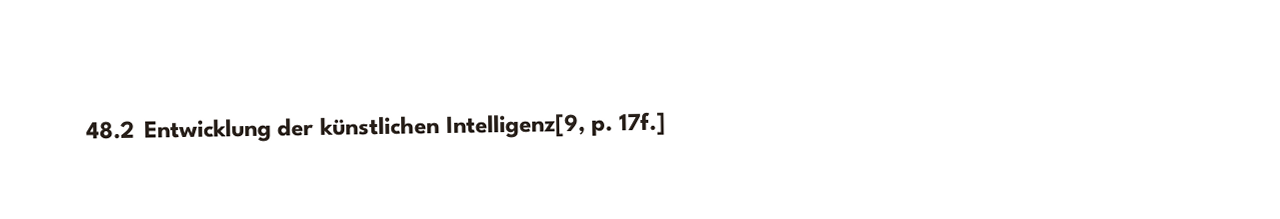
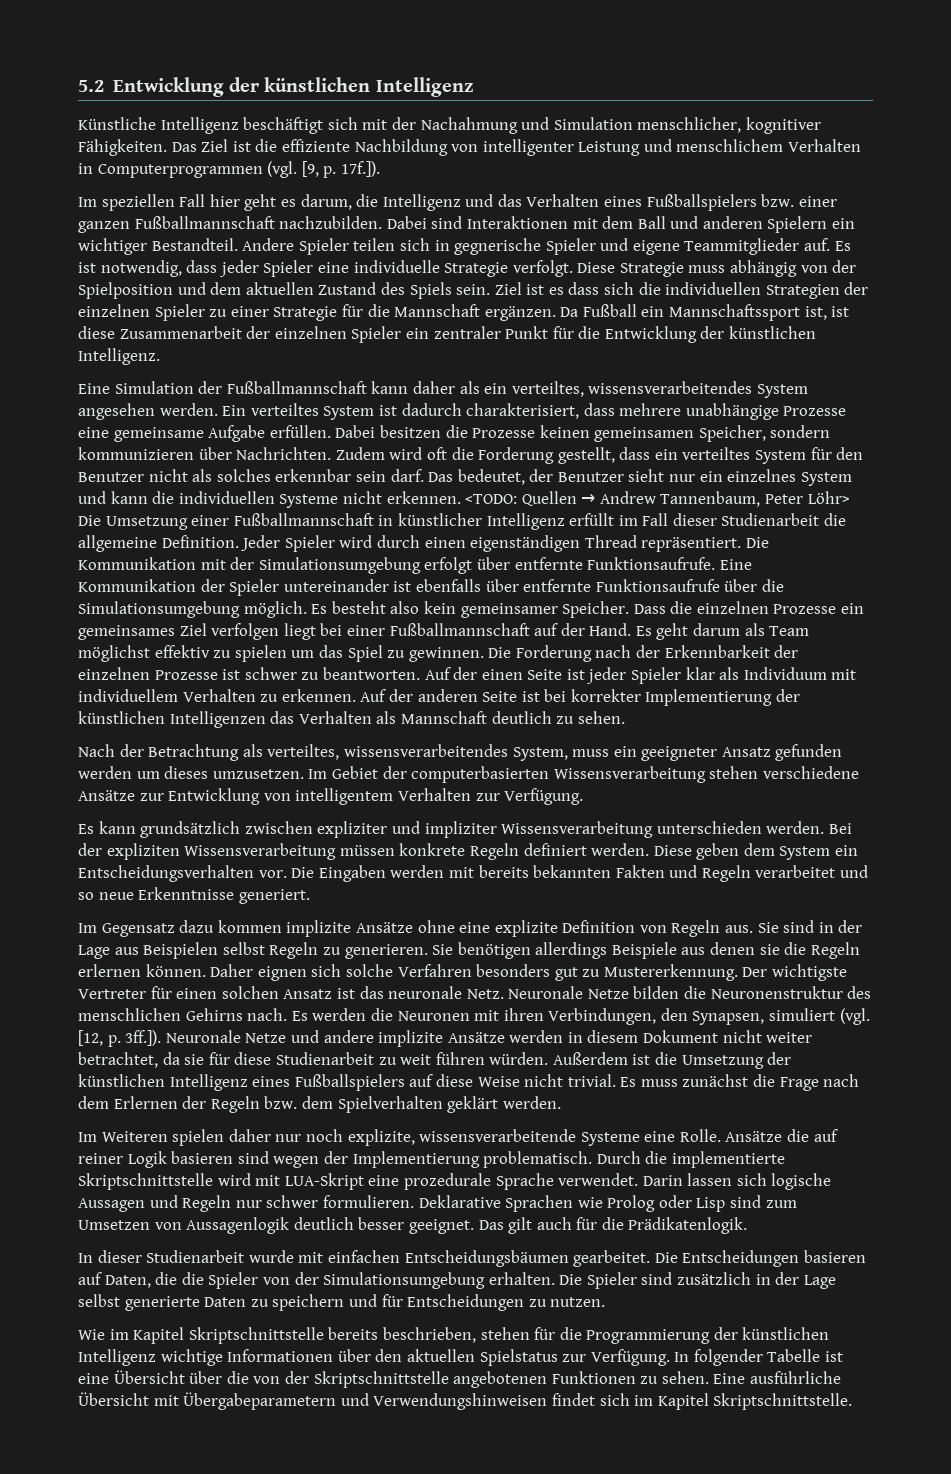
[86,111,666,144] 48.2 Entwicklung der künstlichen Intelligenz[9, p. 17f.] -> [78,77,474,97] [78,117,821,134] [78,139,862,156] [78,161,380,178] [78,194,837,211] [78,216,856,233] [78,238,851,255] [78,260,857,277] [78,282,869,299] [78,304,850,321] [78,326,817,343] [78,348,160,365] [78,381,808,398] [78,403,847,420] [78,425,831,442] [78,447,864,464] [78,469,852,486] [78,491,850,508] [78,513,847,530] [78,535,769,552] [78,557,752,574] [78,579,784,596] [78,601,865,618] [78,623,810,640] [78,645,799,662] [78,667,857,684] [78,689,801,706] [78,711,625,728] [78,744,843,761] [78,766,859,783] [78,788,584,805] [78,821,852,838] [78,843,859,860] [78,865,869,882] [78,887,310,904] [78,920,863,937] [78,942,860,959] [78,964,848,981] [78,986,872,999] [78,1008,870,1025] [78,1030,813,1047] [78,1052,792,1069] [78,1074,860,1091] [78,1096,561,1113] [78,1129,838,1146] [78,1151,785,1168] [78,1173,832,1190] [78,1195,797,1212] [78,1217,748,1234] [78,1250,866,1267] [78,1272,836,1289] [78,1294,606,1311] [78,1327,830,1344] [78,1349,844,1366] [78,1370,842,1388] [78,1392,853,1410] 5.2 Entwicklung der künstlichen Intelligenz // Künstliche Intelligenz beschäftigt sich mit der Nachahmung und Simulation menschlicher, kognitiver Fähigkeiten. Das Ziel ist die effiziente Nachbildung von intelligenter Leistung und menschlichem Verhalten in Computerprogrammen (vgl. [9, p. 17f.]). // Im speziellen Fall hier geht es darum, die Intelligenz und das Verhalten eines Fußballspielers bzw. einer ganzen Fußballmannschaft nachzubilden. Dabei sind Interaktionen mit dem Ball und anderen Spielern ein wichtiger Bestandteil. Andere Spieler teilen sich in gegnerische Spieler und eigene Teammitglieder auf. Es ist notwendig, dass jeder Spieler eine individuelle Strategie verfolgt. Diese Strategie muss abhängig von der Spielposition und dem aktuellen Zustand des Spiels sein. Ziel ist es dass sich die individuellen Strategien der einzelnen Spieler zu einer Strategie für die Mannschaft ergänzen. Da Fußball ein Mannschaftssport ist, ist diese Zusammenarbeit der einzelnen Spieler ein zentraler Punkt für die Entwicklung der künstlichen Intelligenz. // Eine Simulation der Fußballmannschaft kann daher als ein verteiltes, wissensverarbeitendes System angesehen werden. Ein verteiltes System ist dadurch charakterisiert, dass mehrere unabhängige Prozesse eine gemeinsame Aufgabe erfüllen. Dabei besitzen die Prozesse keinen gemeinsamen Speicher, sondern kommunizieren über Nachrichten. Zudem wird oft die Forderung gestellt, dass ein verteiltes System für den Benutzer nicht als solches erkennbar sein darf. Das bedeutet, der Benutzer sieht nur ein einzelnes System und kann die individuellen Systeme nicht erkennen. <TODO: Quellen → Andrew Tannenbaum, Peter Löhr> Die Umsetzung einer Fußballmannschaft in künstlicher Intelligenz erfüllt im Fall dieser Studienarbeit die allgemeine Definition. Jeder Spieler wird durch einen eigenständigen Thread repräsentiert. Die Kommunikation mit der Simulationsumgebung erfolgt über entfernte Funktionsaufrufe. Eine Kommunikation der Spieler untereinander ist ebenfalls über entfernte Funktionsaufrufe über die Simulationsumgebung möglich. Es besteht also kein gemeinsamer Speicher. Dass die einzelnen Prozesse ein gemeinsames Ziel verfolgen liegt bei einer Fußballmannschaft auf der Hand. Es geht darum als Team möglichst effektiv zu spielen um das Spiel zu gewinnen. Die Forderung nach der Erkennbarkeit der einzelnen Prozesse ist schwer zu beantworten. Auf der einen Seite ist jeder Spieler klar als Individuum mit individuellem Verhalten zu erkennen. Auf der anderen Seite ist bei korrekter Implementierung der künstlichen Intelligenzen das Verhalten als Mannschaft deutlich zu sehen. // Nach der Betrachtung als verteiltes, wissensverarbeitendes System, muss ein geeigneter Ansatz gefunden werden um dieses umzusetzen. Im Gebiet der computerbasierten Wissensverarbeitung stehen verschiedene Ansätze zur Entwicklung von intelligentem Verhalten zur Verfügung. // Es kann grundsätzlich zwischen expliziter und impliziter Wissensverarbeitung unterschieden werden. Bei der expliziten Wissensverarbeitung müssen konkrete Regeln definiert werden. Diese geben dem System ein Entscheidungsverhalten vor. Die Eingaben werden mit bereits bekannten Fakten und Regeln verarbeitet und so neue Erkenntnisse generiert. // Im Gegensatz dazu kommen implizite Ansätze ohne eine explizite Definition von Regeln aus. Sie sind in der Lage aus Beispielen selbst Regeln zu generieren. Sie benötigen allerdings Beispiele aus denen sie die Regeln erlernen können. Daher eignen sich solche Verfahren besonders gut zu Mustererkennung. Der wichtigste Vertreter für einen solchen Ansatz ist das neuronale Netz. Neuronale Netze bilden die Neuronenstruktur des menschlichen Gehirns nach. Es werden die Neuronen mit ihren Verbindungen, den Synapsen, simuliert (vgl. [12, p. 3ff.]). Neuronale Netze und andere implizite Ansätze werden in diesem Dokument nicht weiter betrachtet, da sie für diese Studienarbeit zu weit führen würden. Außerdem ist die Umsetzung der künstlichen Intelligenz eines Fußballspielers auf diese Weise nicht trivial. Es muss zunächst die Frage nach dem Erlernen der Regeln bzw. dem Spielverhalten geklärt werden. // Im Weiteren spielen daher nur noch explizite, wissensverarbeitende Systeme eine Rolle. Ansätze die auf reiner Logik basieren sind wegen der Implementierung problematisch. Durch die implementierte Skriptschnittstelle wird mit LUA-Skript eine prozedurale Sprache verwendet. Darin lassen sich logische Aussagen und Regeln nur schwer formulieren. Deklarative Sprachen wie Prolog oder Lisp sind zum Umsetzen von Aussagenlogik deutlich besser geeignet. Das gilt auch für die Prädikatenlogik. // In dieser Studienarbeit wurde mit einfachen Entscheidungsbäumen gearbeitet. Die Entscheidungen basieren auf Daten, die die Spieler von der Simulationsumgebung erhalten. Die Spieler sind zusätzlich in der Lage selbst generierte Daten zu speichern und für Entscheidungen zu nutzen. // Wie im Kapitel Skriptschnittstelle bereits beschrieben, stehen für die Programmierung der künstlichen Intelligenz wichtige Informationen über den aktuellen Spielstatus zur Verfügung. In folgender Tabelle ist eine Übersicht über die von der Skriptschnittstelle angebotenen Funktionen zu sehen. Eine ausführliche Übersicht mit Übergabeparametern und Verwendungshinweisen findet sich im Kapitel Skriptschnittstelle.

